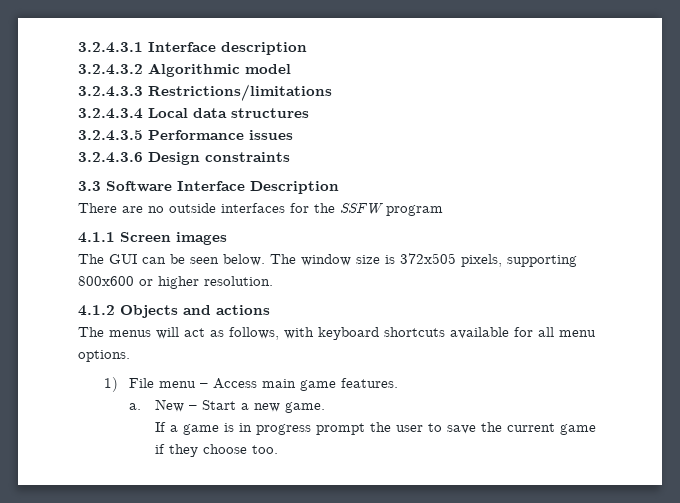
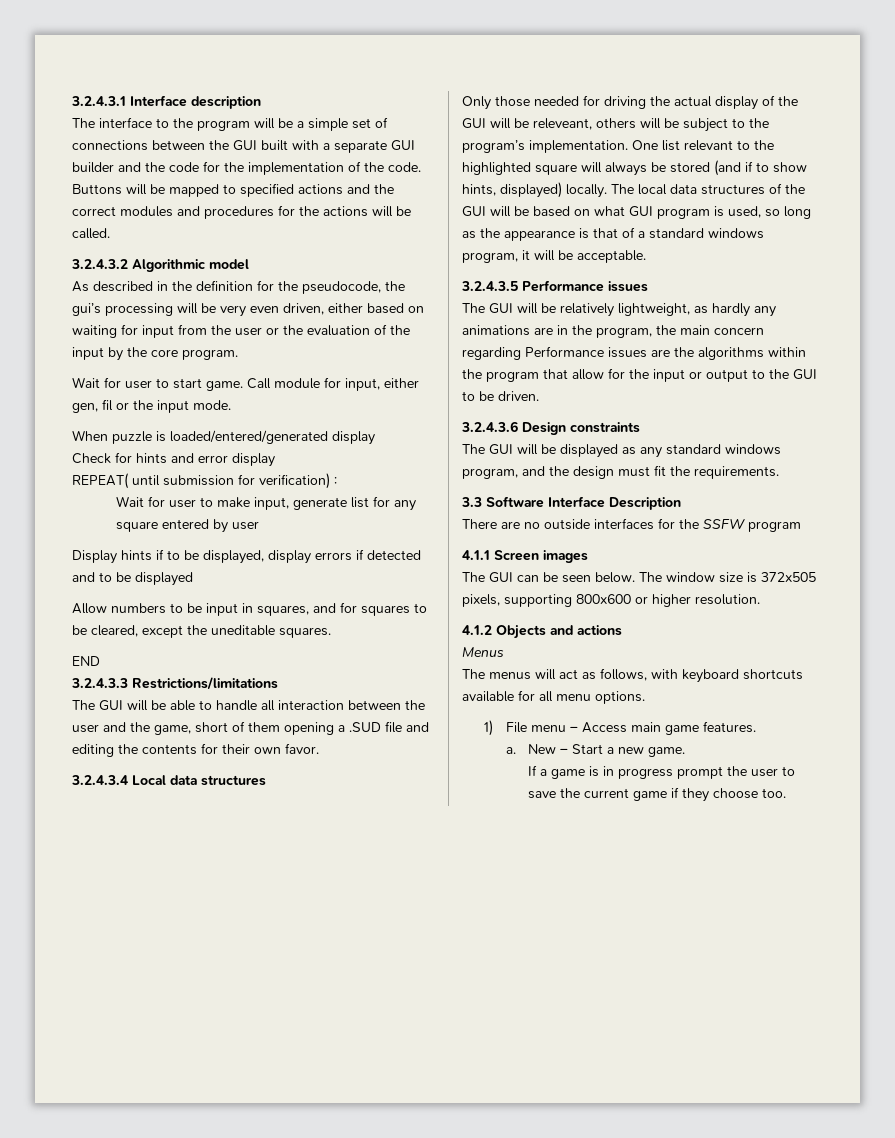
[78,63,291,77] [78,84,332,101] [78,108,309,119] [78,130,293,141] [78,152,290,165] 3.2.4.3.2 Algorithmic model // 3.2.4.3.3 Restrictions/limitations // 3.2.4.3.4 Local data structures // 3.2.4.3.5 Performance issues // 3.2.4.3.6 Design constraints -> [72,117,388,131] [72,140,415,153] [72,161,421,175] [72,183,394,197] [72,205,411,219] [72,228,110,239] [71,259,249,272] [72,280,405,294] [72,303,424,317] [72,324,410,338] [72,347,238,361] [72,377,419,391] [72,399,231,413] [72,430,375,445] [72,452,275,467] [72,473,337,489] [115,496,416,511] [115,519,259,533] [72,549,421,564] [72,572,193,586] [72,602,427,616] [72,625,331,638] [72,656,100,666] [71,677,278,690] [72,700,425,711] [72,721,429,735] [72,743,319,757] [71,775,266,786] [462,95,798,110] [462,118,769,132] [462,140,774,153] [462,160,807,176] [462,182,805,198] [462,206,811,219] [462,227,764,241] [462,250,646,263] [461,280,648,292] [462,303,776,317] [462,325,764,338] [462,346,806,360] [462,368,817,382] [462,391,539,401] [461,421,640,435] [462,444,781,458] [462,465,779,479] The interface to the program will be a simple set of connections between the GUI built with a separate GUI builder and the code for the implementation of the code. Buttons will be mapped to specified actions and the correct modules and procedures for the actions will be called. // 3.2.4.3.2 Algorithmic model // As described in the definition for the pseudocode, the gui’s processing will be very even driven, either based on waiting for input from the user or the evaluation of the input by the core program. // Wait for user to start game. Call module for input, either gen, fil or the input mode. // When puzzle is loaded/entered/generated display // Check for hints and error display // REPEAT( until submission for verification) : // Wait for user to make input, generate list for any square entered by user // Display hints if to be displayed, display errors if detected and to be displayed // Allow numbers to be input in squares, and for squares to be cleared, except the uneditable squares. // END // 3.2.4.3.3 Restrictions/limitations // The GUI will be able to handle all interaction between the user and the game, short of them opening a .SUD file and editing the contents for their own favor. // 3.2.4.3.4 Local data structures // Only those needed for driving the actual display of the GUI will be releveant, others will be subject to the program’s implementation. One list relevant to the highlighted square will always be stored (and if to show hints, displayed) locally. The local data structures of the GUI will be based on what GUI program is used, so long as the appearance is that of a standard windows program, it will be acceptable. // 3.2.4.3.5 Performance issues // The GUI will be relatively lightweight, as hardly any animations are in the program, the main concern regarding Performance issues are the algorithms within the program that allow for the input or output to the GUI to be driven. // 3.2.4.3.6 Design constraints // The GUI will be displayed as any standard windows program, and the design must fit the requirements.
(270, 310) none -> [462,647,504,657] // Menus

